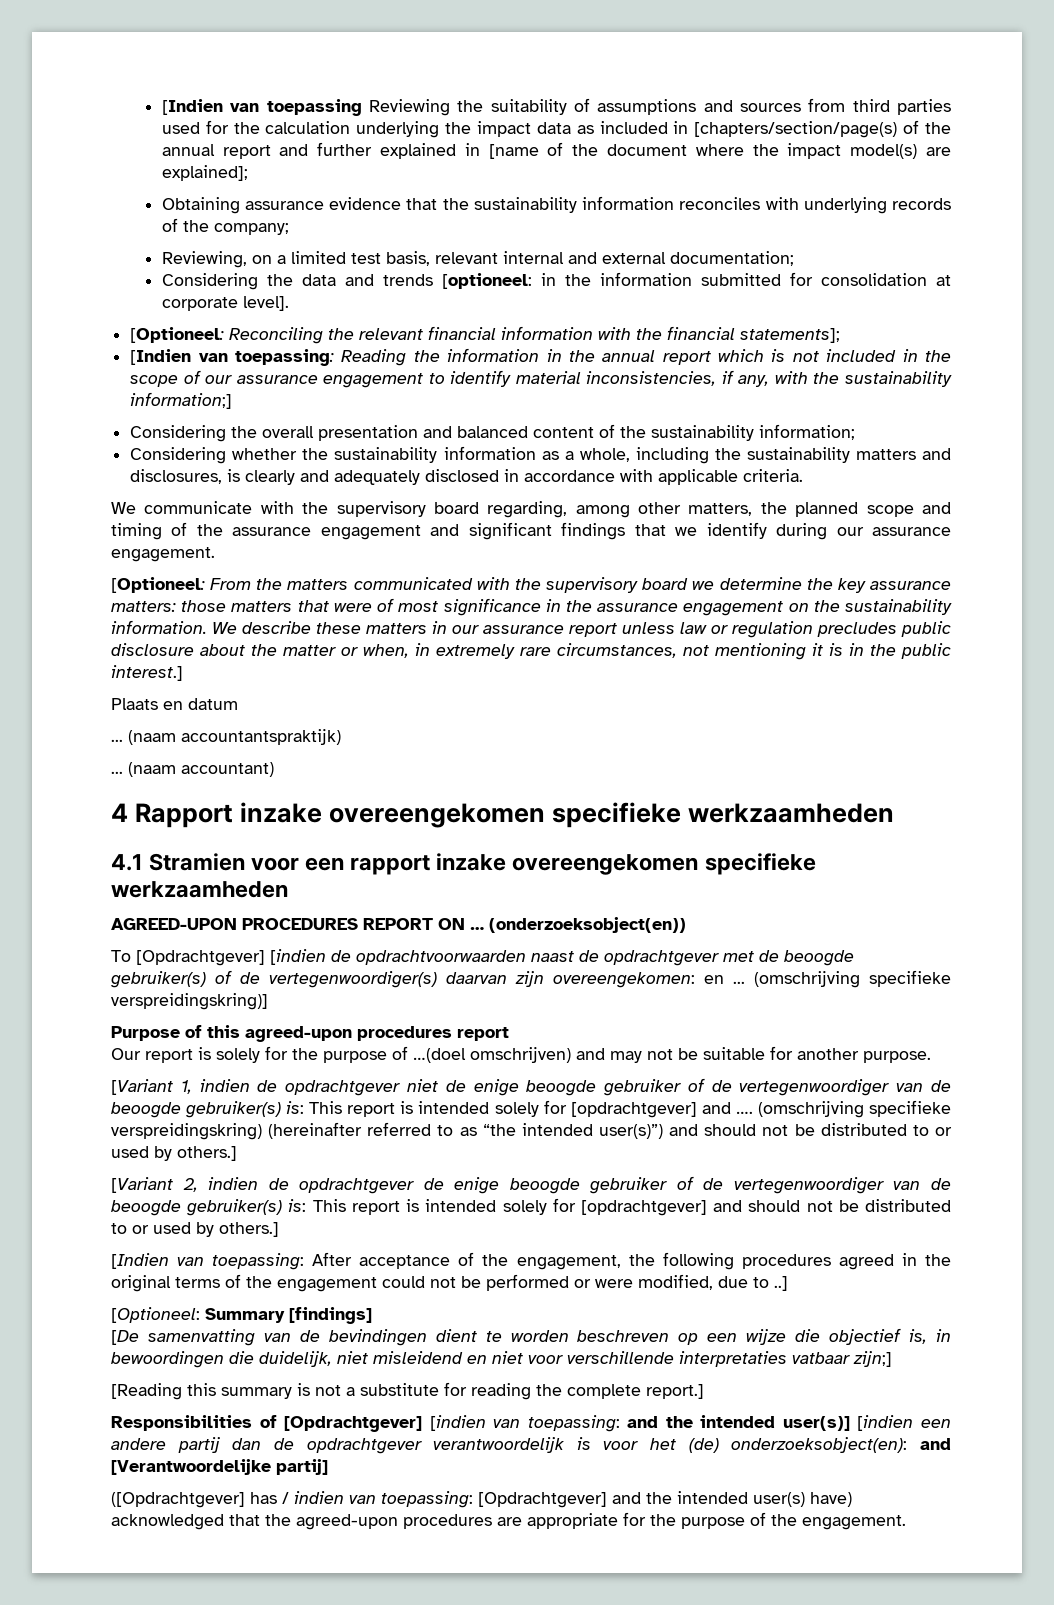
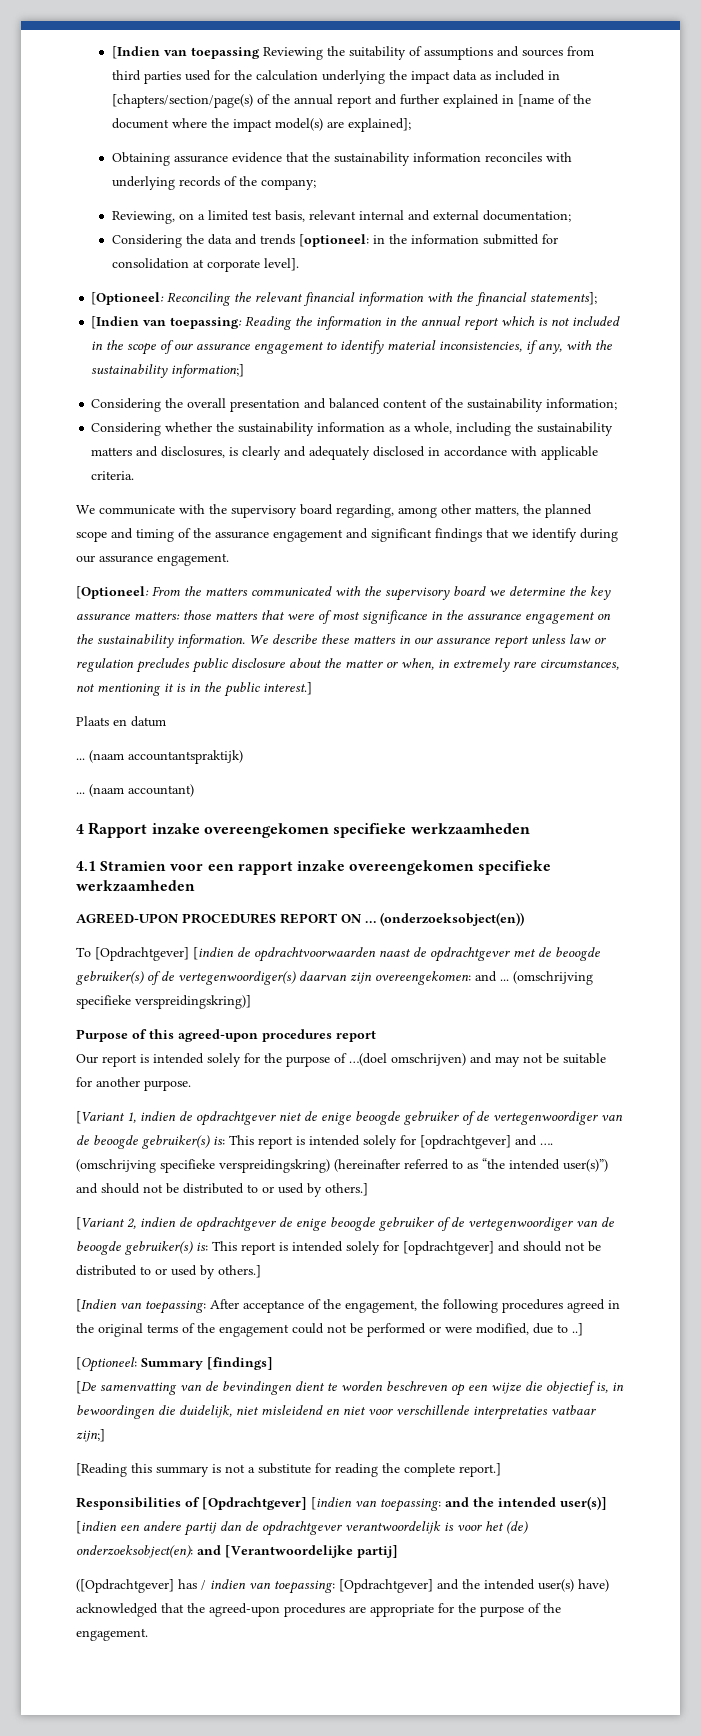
[704,975,724,984] en -> [475,971,497,982] and
(211, 1053) none -> [153,1053,204,1064] intended

